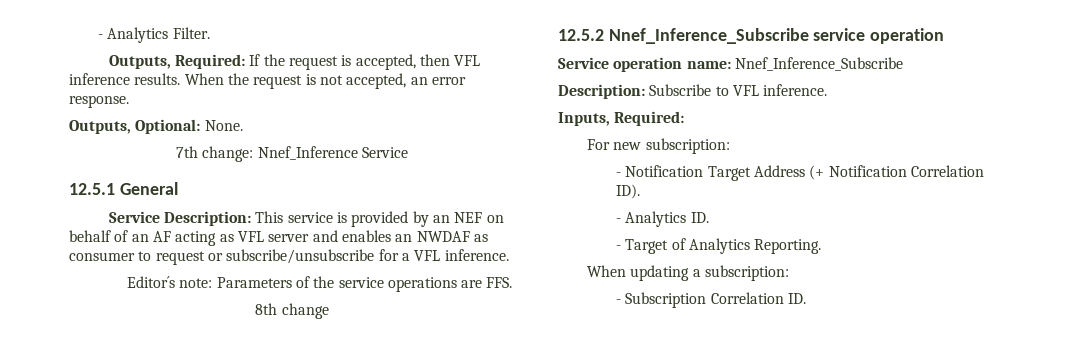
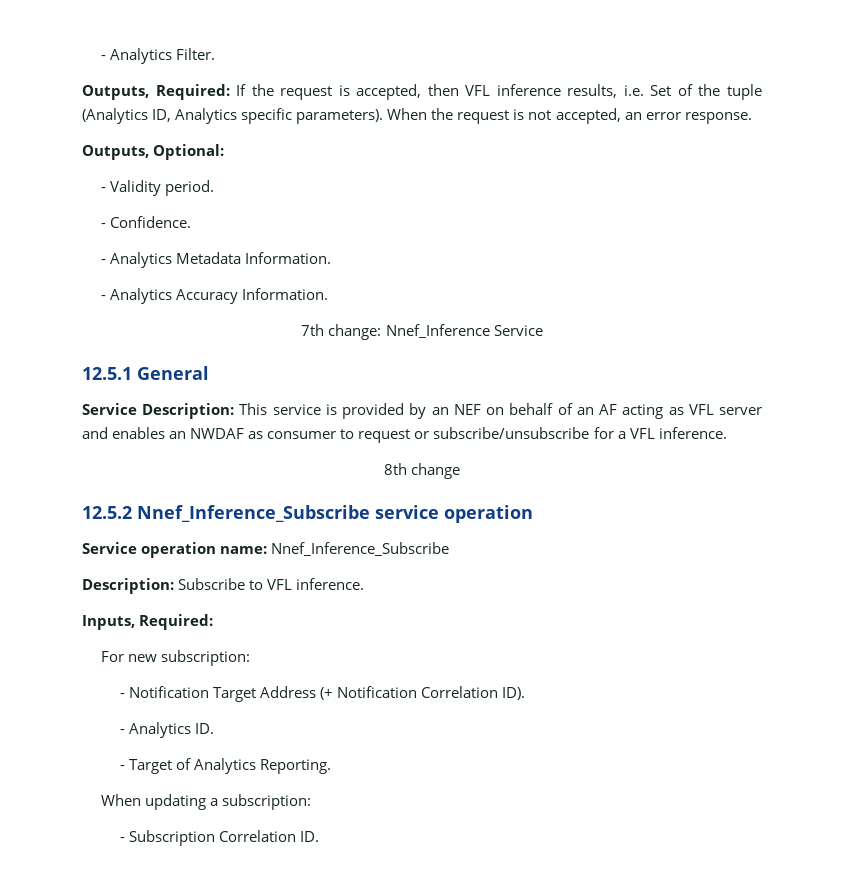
[134,73,181,85] results. -> [567,84,762,100] [82,108,384,124] results, i.e. Set of the tuple (Analytics ID, Analytics specific parameters).
[204,120,243,131] None. -> [100,180,214,196] [100,216,191,228] [100,252,332,268] [100,288,329,304] // - Validity period. // - Confidence. // - Analytics Metadata Information. // - Analytics Accuracy Information.
[126,276,513,292] // Editor´s note: Parameters of the service operations are FFS. -> (727, 433) none

